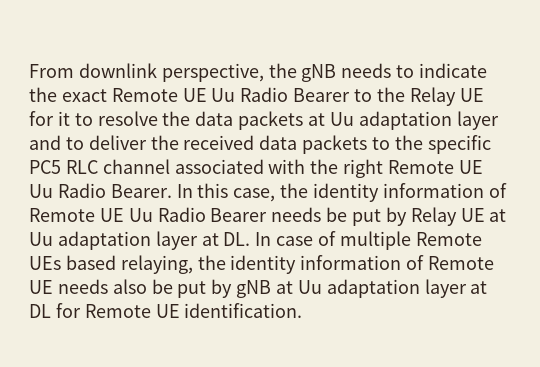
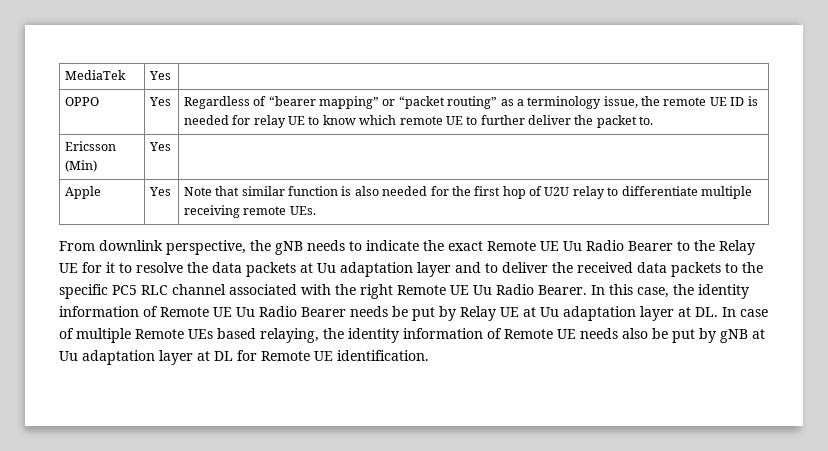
(29, 71) none -> [64,70,126,80] [148,71,171,80] [64,97,99,106] [148,97,171,106] [183,96,758,109] [183,115,654,128] [64,141,116,151] [64,160,97,172] [148,142,171,151] [64,186,101,199] [148,187,171,196] [183,186,752,199] [183,205,316,218] MediaTek | Yes | // OPPO | Yes | Regardless of “bearer mapping” or “packet routing” as a terminology issue, the remote UE ID is needed for relay UE to know which remote UE to further deliver the packet to. // Ericsson (Min) | Yes | // Apple | Yes | Note that similar function is also needed for the first hop of U2U relay to differentiate multiple receiving remote UEs. //

